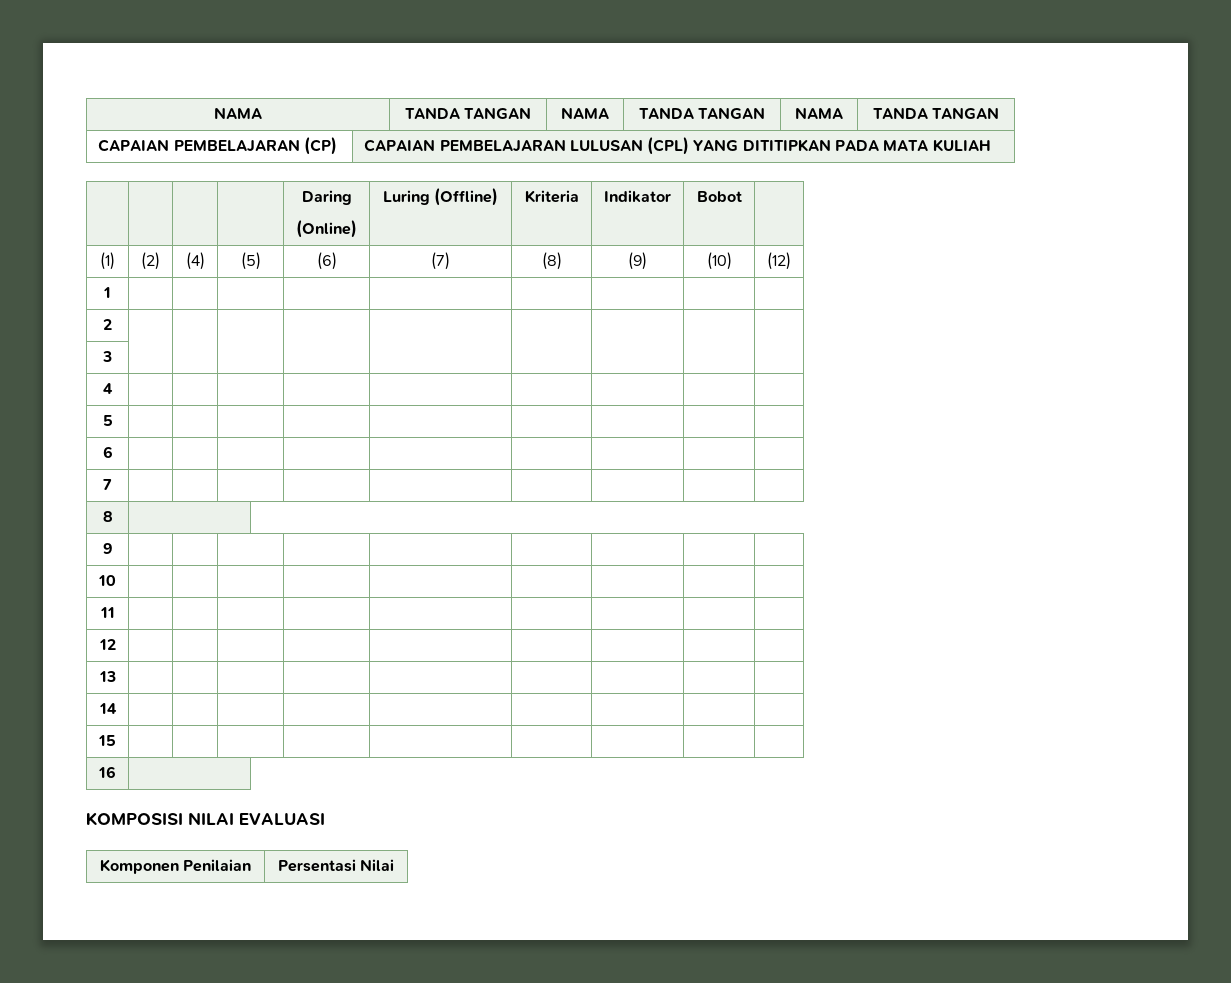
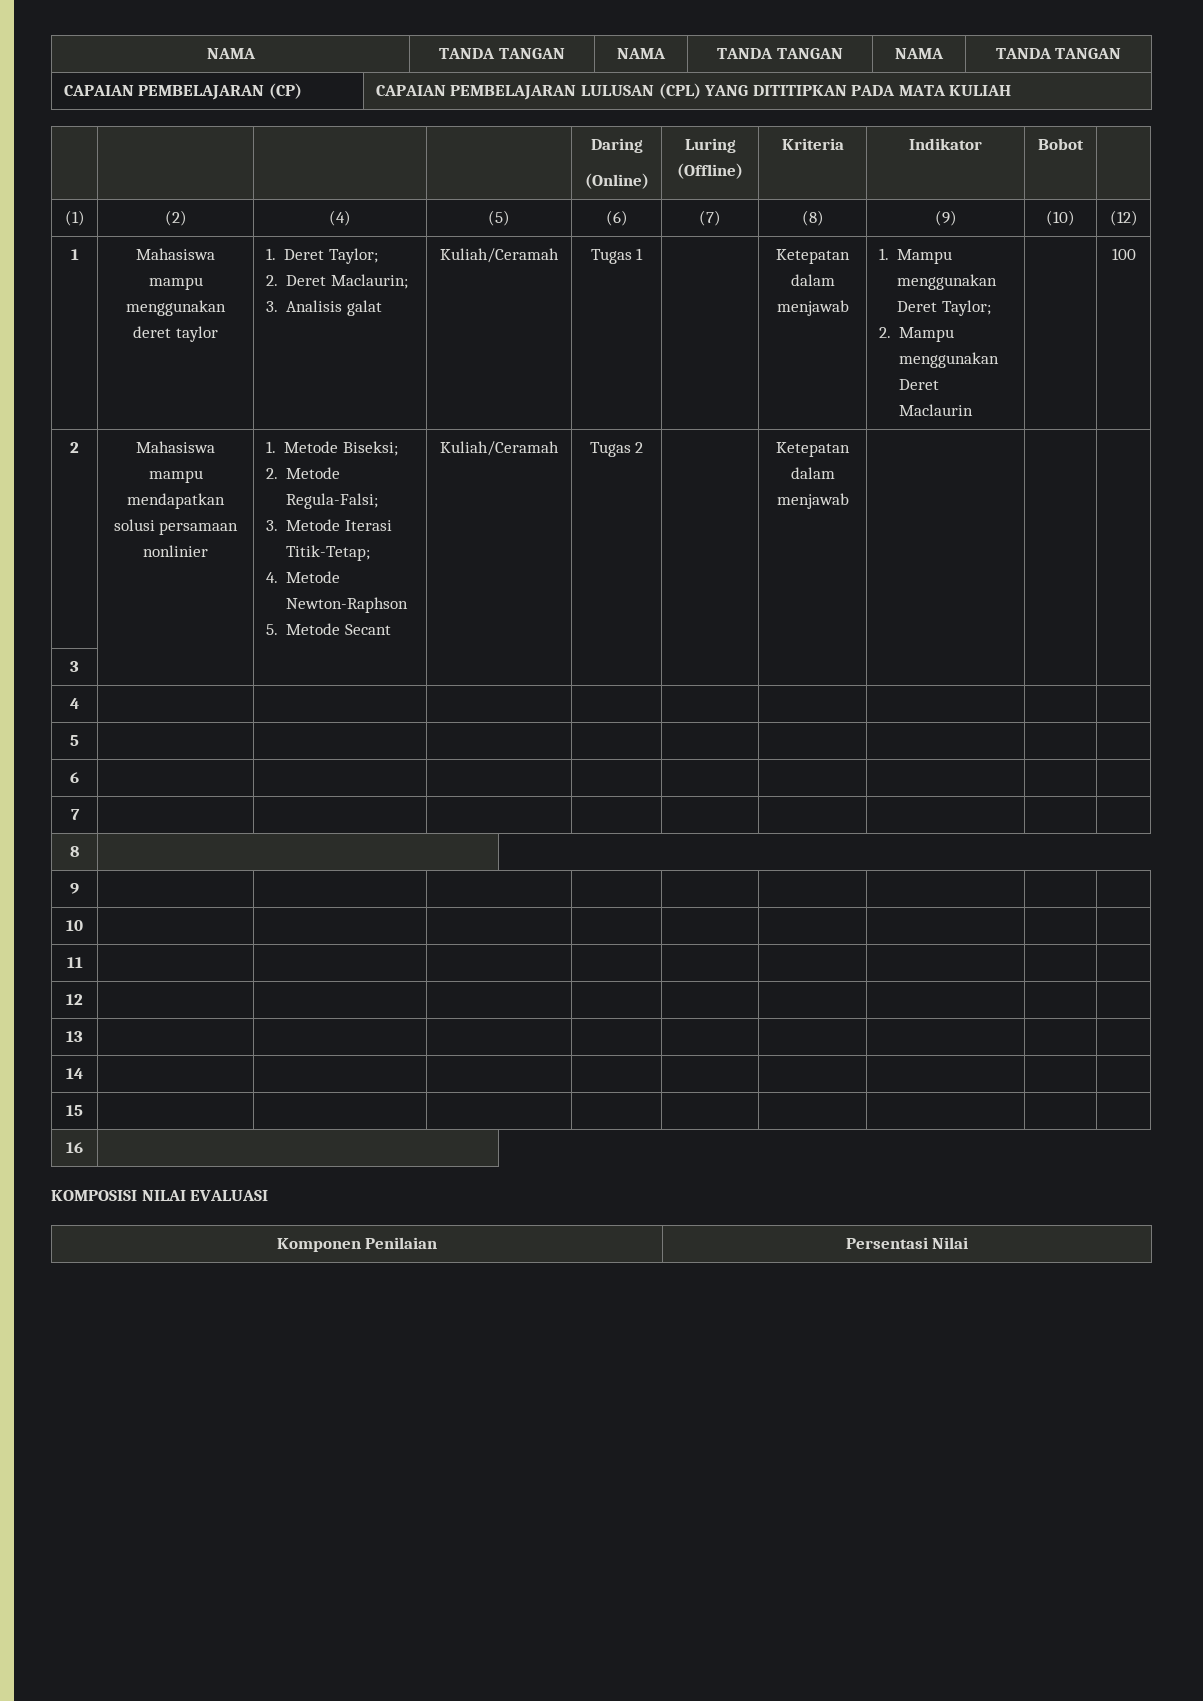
[103,319,112,330] | | | | | | | | // 2 | | | | | | -> [136,248,215,260] [148,277,203,290] [126,300,226,316] [133,326,218,342] [265,248,378,264] [265,274,408,289] [265,300,382,316] [440,248,559,263] [590,248,644,264] [776,249,850,264] [790,274,835,286] [776,300,849,316] [878,248,953,264] [897,274,998,290] [897,300,991,316] [878,327,955,342] [899,352,1000,368] [899,379,940,390] [899,404,974,416] [1111,248,1136,260] [70,442,79,453] [136,441,215,453] [148,470,203,483] [127,493,225,509] [113,519,239,535] [143,545,208,557] [265,441,398,456] [265,467,341,479] [286,493,379,509] [265,519,392,531] [286,545,371,561] [265,571,341,583] [286,597,409,613] [265,623,391,635] [440,441,559,456] [589,442,644,457] [776,442,850,457] [790,467,835,479] [776,493,849,509] Mahasiswa mampu menggunakan deret taylor | 1. Deret Taylor; // 2. Deret Maclaurin; // 3. Analisis galat | Kuliah/Ceramah | Tugas 1 | | Ketepatan dalam menjawab | 1. Mampu menggunakan Deret Taylor; // 2. Mampu menggunakan Deret Maclaurin | | 100 // 2 | Mahasiswa mampu mendapatkan solusi persamaan nonlinier | 1. Metode Biseksi; // 2. Metode Regula-Falsi; // 3. Metode Iterasi Titik-Tetap; // 4. Metode Newton-Raphson // 5. Metode Secant | Kuliah/Ceramah | Tugas 2 | | Ketepatan dalam menjawab

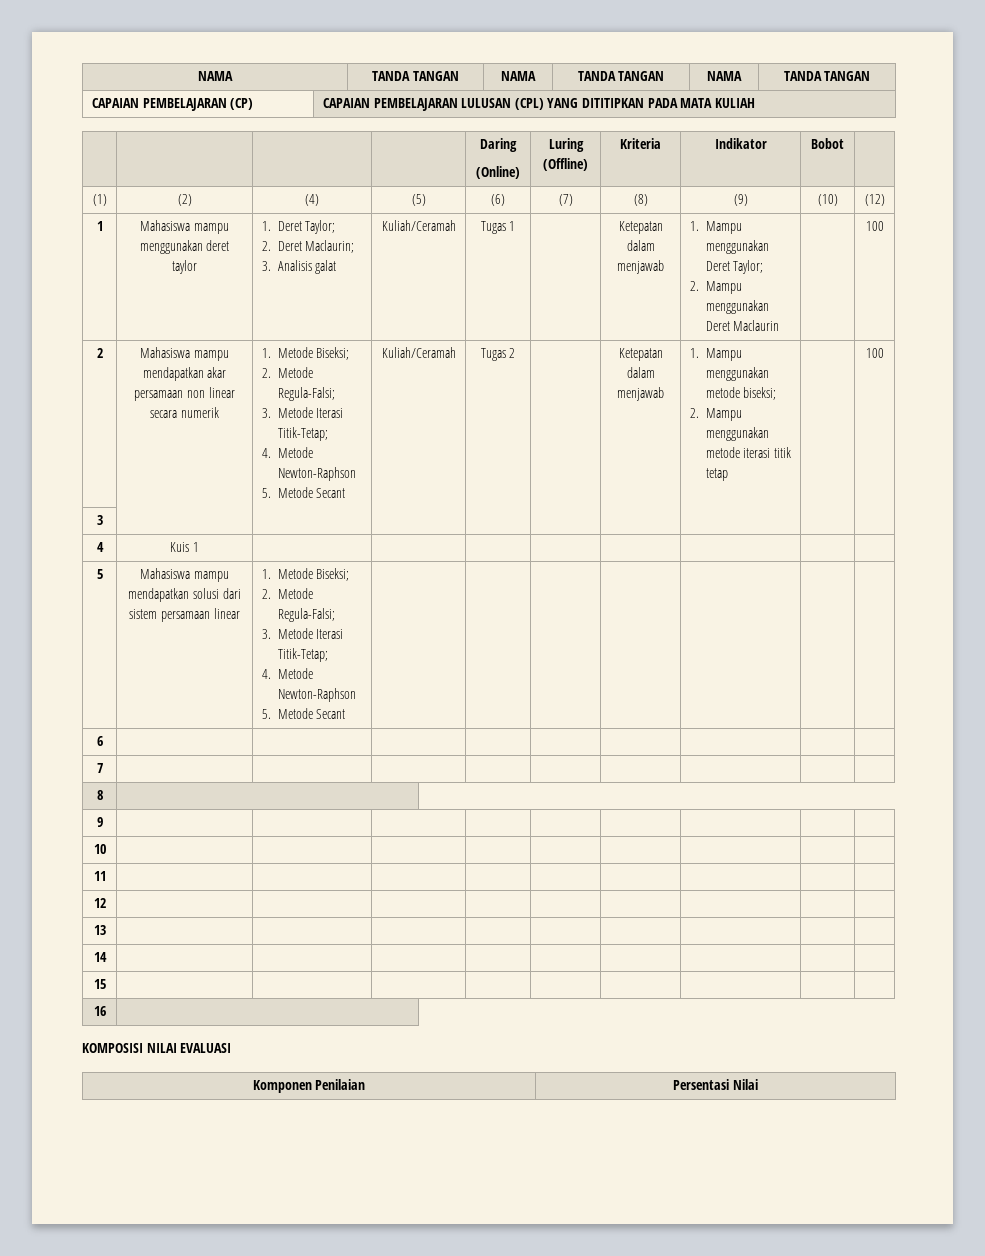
[113,519,239,535] [143,545,208,557] solusi persamaan nonlinier -> [207,367,227,378] [134,387,235,401] [150,407,219,418] akar persamaan non linear secara numerik
(849, 501) | | -> [689,348,742,361] [705,367,769,381] [705,387,777,400] [689,408,742,421] [705,427,769,441] [705,447,791,458] [705,468,728,481] [865,348,884,358] 1. Mampu menggunakan metode biseksi; // 2. Mampu menggunakan metode iterasi titik tetap | | 100
(79, 703) none -> [170,542,199,552] Kuis 1
(79, 740) | -> [140,568,229,582] [128,588,241,602] [129,608,240,622] [261,568,350,581] [261,588,313,599] [277,608,335,622] [261,628,344,639] [277,648,328,662] [261,668,313,679] [277,688,356,702] [261,708,346,719] Mahasiswa mampu mendapatkan solusi dari sistem persamaan linear | 1. Metode Biseksi; // 2. Metode Regula-Falsi; // 3. Metode Iterasi Titik-Tetap; // 4. Metode Newton-Raphson // 5. Metode Secant

